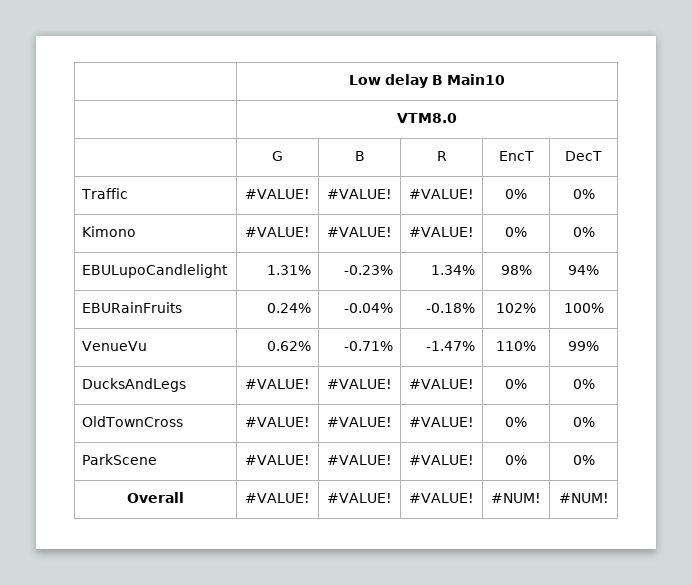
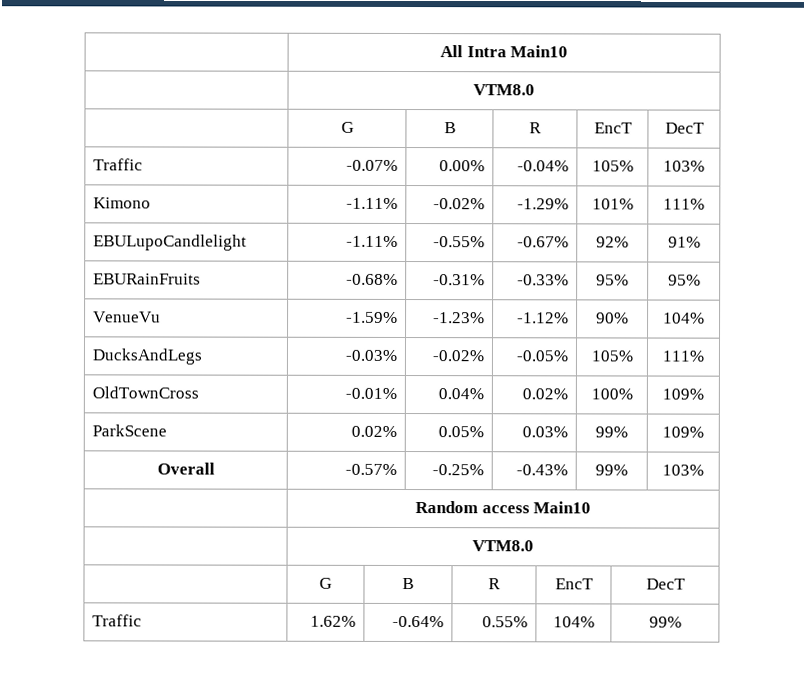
[349,74,505,88] [397,113,457,123] [272,151,283,161] [354,151,365,161] [436,151,447,161] [498,151,534,161] [565,151,602,161] [81,188,129,199] [245,189,310,199] [327,189,392,199] [409,189,474,199] [505,189,527,199] [572,189,595,199] [82,226,137,237] [245,227,310,237] [327,227,392,237] [409,227,474,237] [505,227,527,237] [572,227,595,237] [82,264,229,278] [266,265,311,275] [343,265,393,275] [430,265,475,275] [500,265,532,275] [568,265,599,275] [82,302,183,313] [266,303,311,313] [343,303,393,313] [425,303,475,313] [496,303,536,313] [563,303,604,313] [82,341,148,351] [266,341,311,351] [343,341,393,351] [425,341,475,351] [496,341,536,351] [568,341,599,351] [82,378,187,392] [245,379,310,389] [327,379,392,389] [409,379,474,389] [505,379,527,389] [572,379,595,389] [82,416,184,427] [245,417,310,427] [327,417,392,427] [409,417,474,427] [505,417,527,427] [572,417,595,427] [82,454,158,465] [245,455,310,465] [327,455,392,465] [409,455,474,465] [505,455,527,465] [572,455,595,465] [127,492,184,503] [245,493,310,503] [327,493,392,503] [409,493,474,503] [491,493,541,503] [558,493,609,503] | Low delay B Main10 // | VTM8.0 // | G | B | R | EncT | DecT // Traffic | #VALUE! | #VALUE! | #VALUE! | 0% | 0% // Kimono | #VALUE! | #VALUE! | #VALUE! | 0% | 0% // EBULupoCandlelight | 1.31% | -0.23% | 1.34% | 98% | 94% // EBURainFruits | 0.24% | -0.04% | -0.18% | 102% | 100% // VenueVu | 0.62% | -0.71% | -1.47% | 110% | 99% // DucksAndLegs | #VALUE! | #VALUE! | #VALUE! | 0% | 0% // OldTownCross | #VALUE! | #VALUE! | #VALUE! | 0% | 0% // ParkScene | #VALUE! | #VALUE! | #VALUE! | 0% | 0% // Overall | #VALUE! | #VALUE! | #VALUE! | #NUM! | #NUM! -> [439,45,569,58] [473,84,535,96] [340,121,354,133] [443,122,456,134] [529,122,542,134] [593,122,633,134] [664,122,705,134] [93,158,144,171] [345,159,398,171] [438,160,485,172] [516,160,569,172] [591,160,634,172] [663,160,705,172] [93,197,152,209] [345,197,398,209] [432,198,485,210] [516,198,569,210] [591,198,634,210] [663,198,705,210] [93,234,248,251] [345,235,398,247] [432,236,485,248] [516,236,569,248] [596,236,629,248] [667,236,701,248] [93,273,202,285] [345,273,398,285] [432,274,485,286] [516,274,569,286] [596,274,629,286] [667,274,701,286] [93,311,162,323] [345,311,398,323] [432,312,485,324] [516,312,569,324] [596,312,629,324] [663,312,705,324] [92,348,203,365] [344,349,397,361] [431,350,484,362] [515,350,568,362] [590,350,633,362] [662,350,704,362] [92,386,200,399] [344,387,397,399] [437,388,484,400] [521,388,568,400] [590,388,633,400] [662,388,704,400] [92,424,168,437] [350,425,397,437] [437,426,484,438] [521,426,568,438] [595,426,628,438] [662,426,704,438] [156,462,215,475] [344,463,397,475] [431,464,484,476] [515,464,568,476] [595,464,628,476] [662,464,704,476] [414,501,592,514] [472,540,534,552] [319,577,332,589] [402,578,414,590] [488,578,501,590] [554,578,594,590] [645,578,686,590] [92,614,143,627] [309,615,356,627] [391,615,444,628] [481,616,528,628] [552,616,595,628] [648,616,682,628] | All Intra Main10 // | VTM8.0 // | G | B | R | EncT | DecT // Traffic | -0.07% | 0.00% | -0.04% | 105% | 103% // Kimono | -1.11% | -0.02% | -1.29% | 101% | 111% // EBULupoCandlelight | -1.11% | -0.55% | -0.67% | 92% | 91% // EBURainFruits | -0.68% | -0.31% | -0.33% | 95% | 95% // VenueVu | -1.59% | -1.23% | -1.12% | 90% | 104% // DucksAndLegs | -0.03% | -0.02% | -0.05% | 105% | 111% // OldTownCross | -0.01% | 0.04% | 0.02% | 100% | 109% // ParkScene | 0.02% | 0.05% | 0.03% | 99% | 109% // Overall | -0.57% | -0.25% | -0.43% | 99% | 103% // | Random access Main10 // | VTM8.0 // | G | B | R | EncT | DecT // Traffic | 1.62% | -0.64% | 0.55% | 104% | 99%

